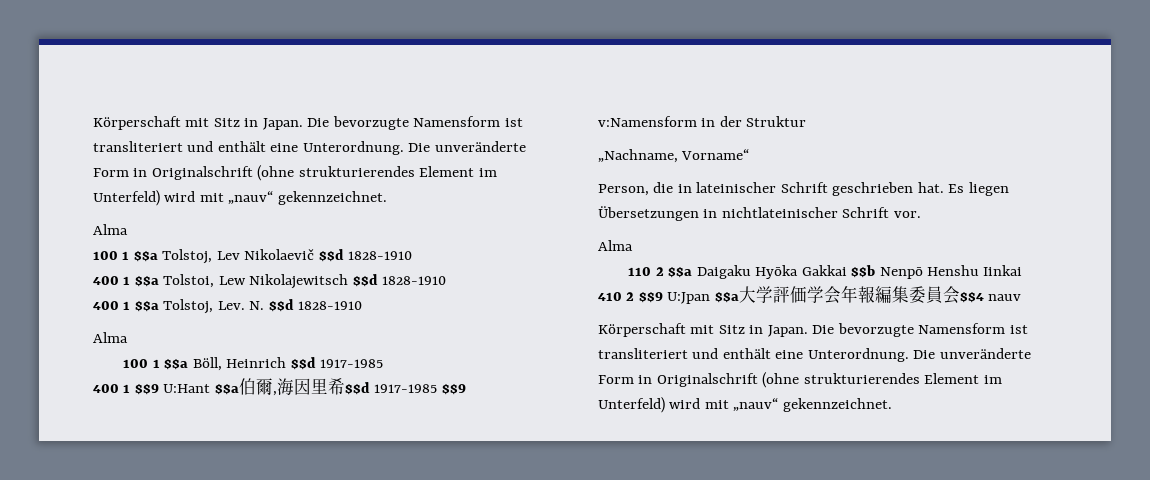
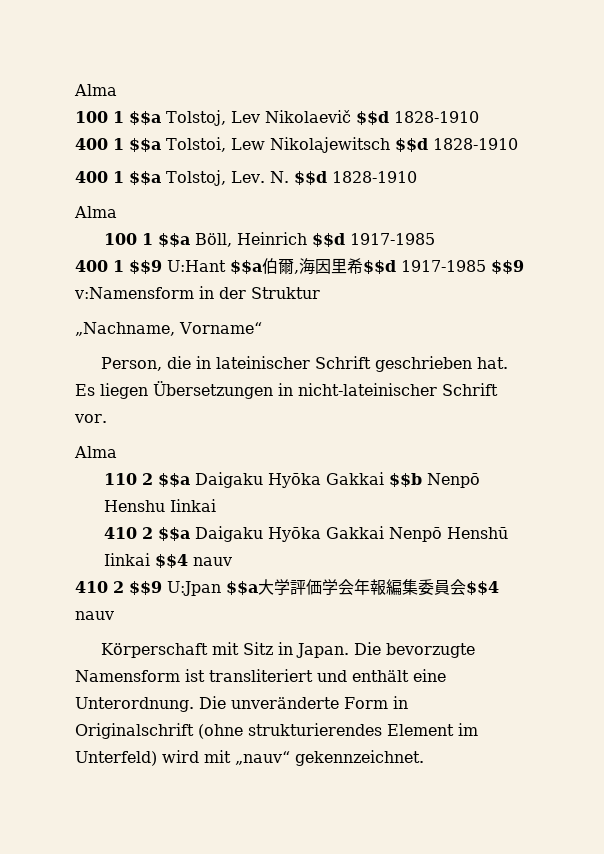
[93,116,523,130] [93,141,526,155] [93,165,497,181] [93,190,387,206] Körperschaft mit Sitz in Japan. Die bevorzugte Namensform ist transliteriert und enthält eine Unterordnung. Die unveränderte Form in Originalschrift (ohne strukturierendes Element im Unterfeld) wird mit „nauv“ gekennzeichnet. // -> (74, 90) none
[721,207,838,218] nichtlateinischer -> [298,383,437,396] nicht-lateinischer
(1023, 270) none -> [103,526,508,542] [103,553,232,568] // 410 2 $$a Daigaku Hyōka Gakkai Nenpō Henshū Iinkai $$4 nauv

